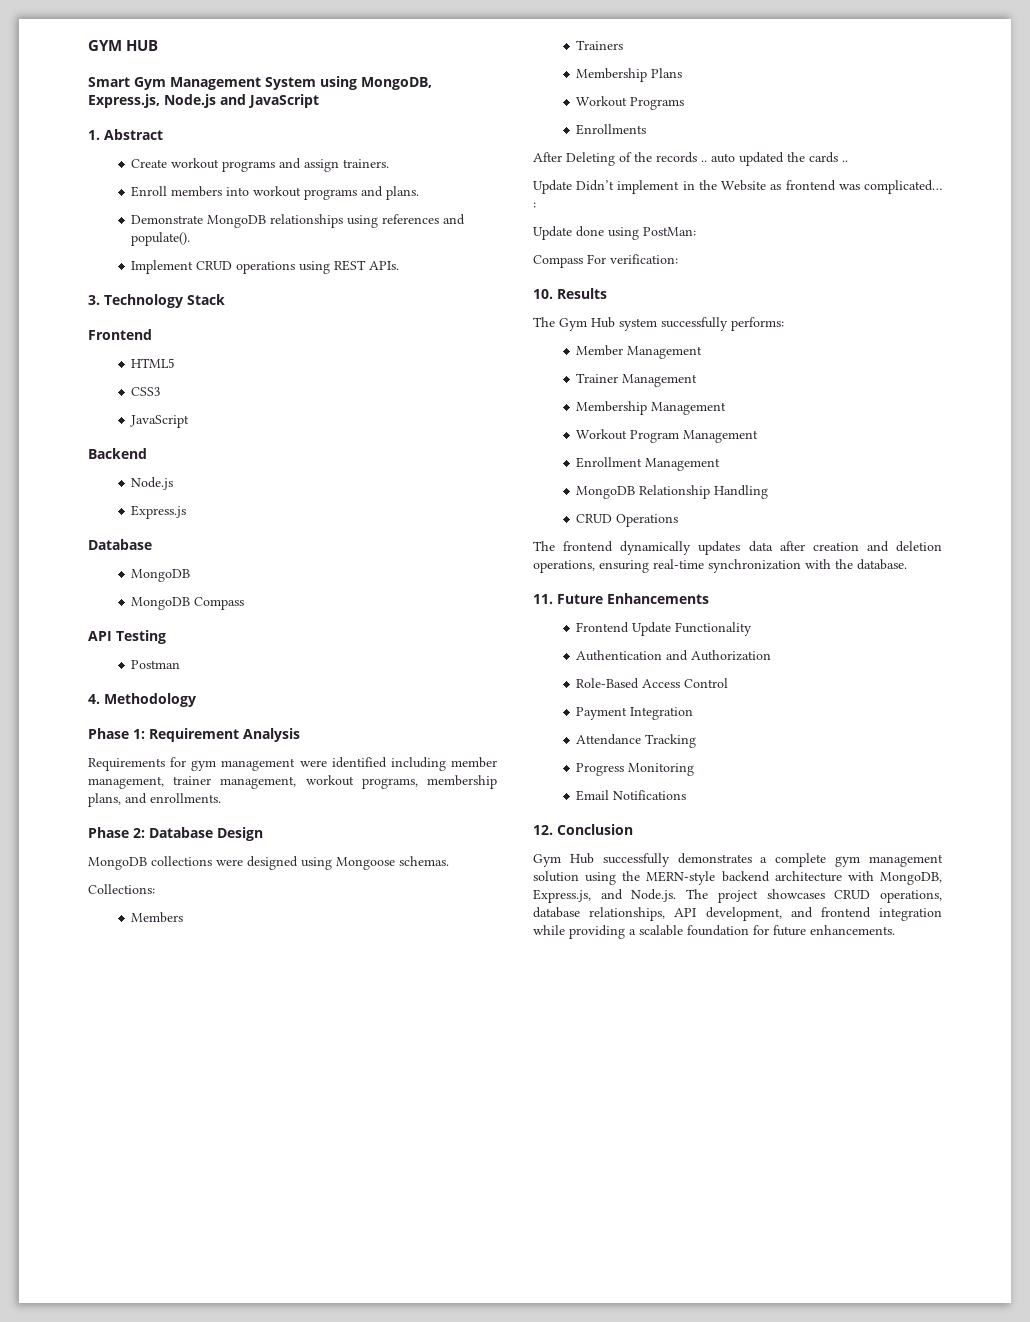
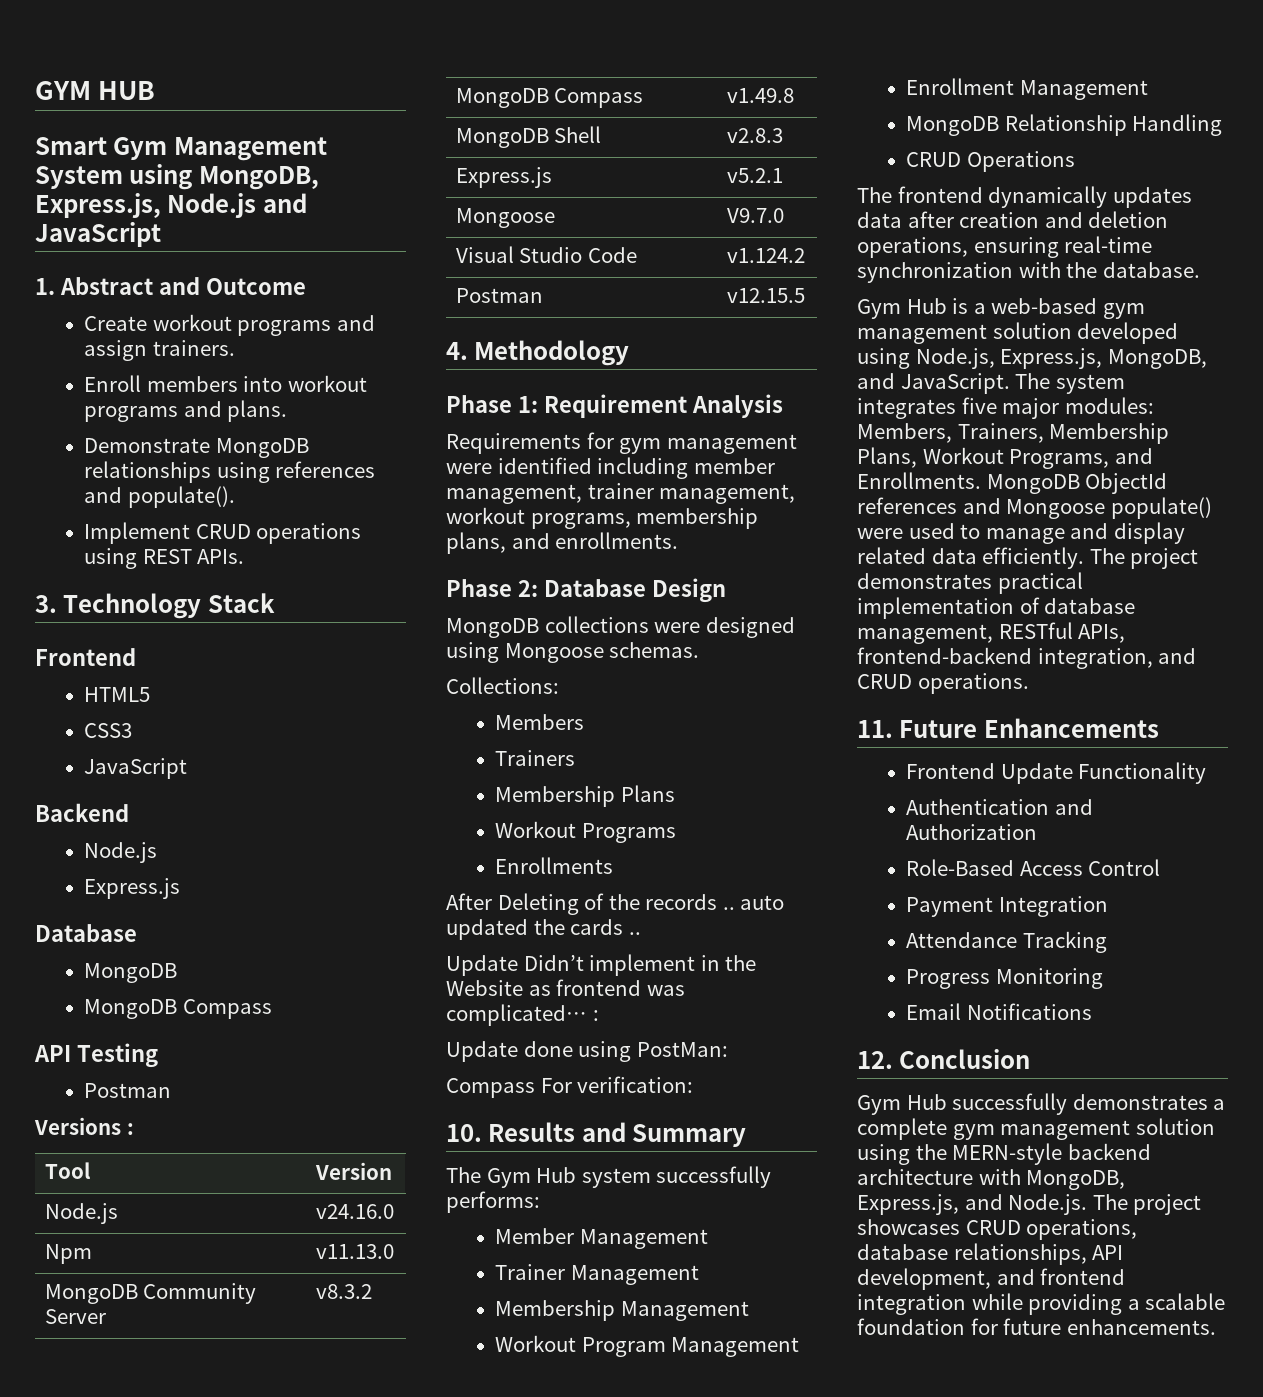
(163, 134) none -> [158,277,306,295] and Outcome
(181, 664) none -> [34,1117,134,1135] [44,1162,90,1179] [314,1162,392,1180] [44,1203,118,1224] [315,1204,394,1219] [44,1244,92,1264] [315,1244,394,1259] [44,1283,257,1304] [44,1309,106,1324] [315,1284,372,1299] [455,88,644,108] [726,88,794,103] [455,126,602,148] [726,128,783,143] [455,167,552,188] [726,168,783,183] [455,208,555,228] [726,208,784,223] [455,246,637,263] [726,248,805,263] [455,288,543,303] [726,288,805,303] // Versions : // Tool | Version // Node.js | v24.16.0 // Npm | v11.13.0 // MongoDB Community Server | v8.3.2 // MongoDB Compass | v1.49.8 // MongoDB Shell | v2.8.3 // Express.js | v5.2.1 // Mongoose | V9.7.0 // Visual Studio Code | v1.124.2 // Postman | v12.15.5
(607, 293) none -> [581,1122,747,1147] and Summary
(907, 564) none -> [857,298,1145,319] [857,322,1179,344] [857,348,1207,369] [857,373,1125,394] [857,397,1154,419] [857,423,1170,444] [857,447,1153,469] [857,472,1168,494] [857,497,1212,519] [857,522,1185,544] [857,547,1199,569] [857,572,1083,594] [857,597,1136,619] [857,622,1126,644] [857,647,1197,669] [857,673,1029,694] // Gym Hub is a web-based gym management solution developed using Node.js, Express.js, MongoDB, and JavaScript. The system integrates five major modules: Members, Trainers, Membership Plans, Workout Programs, and Enrollments. MongoDB ObjectId references and Mongoose populate() were used to manage and display related data efficiently. The project demonstrates practical implementation of database management, RESTful APIs, frontend-backend integration, and CRUD operations.

